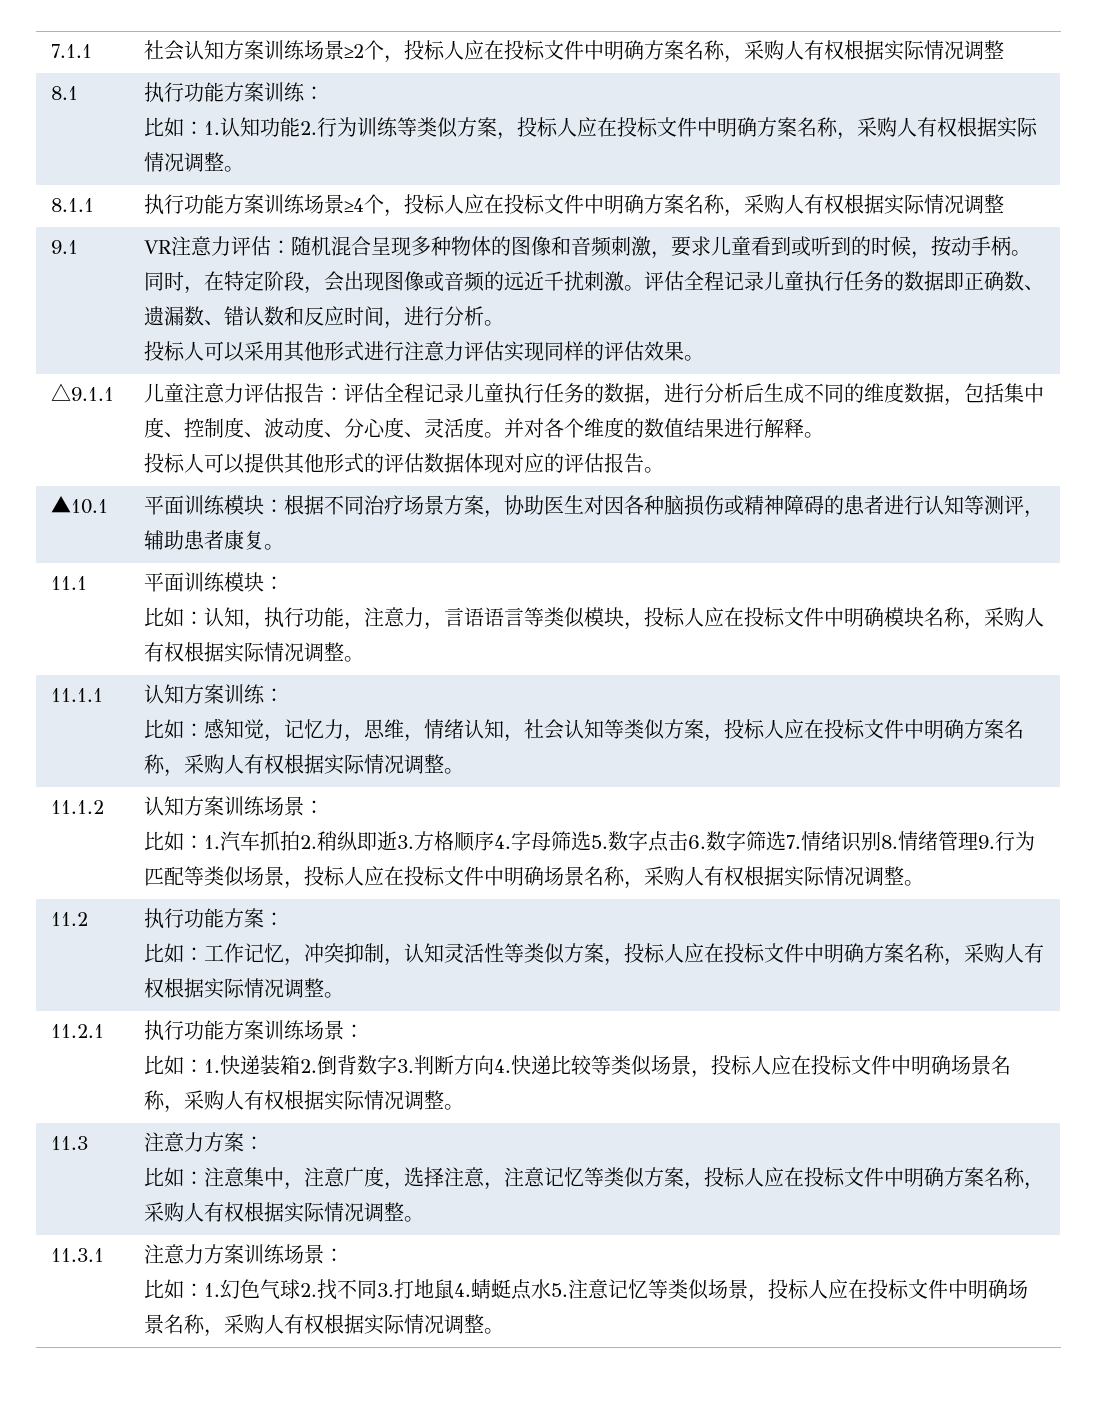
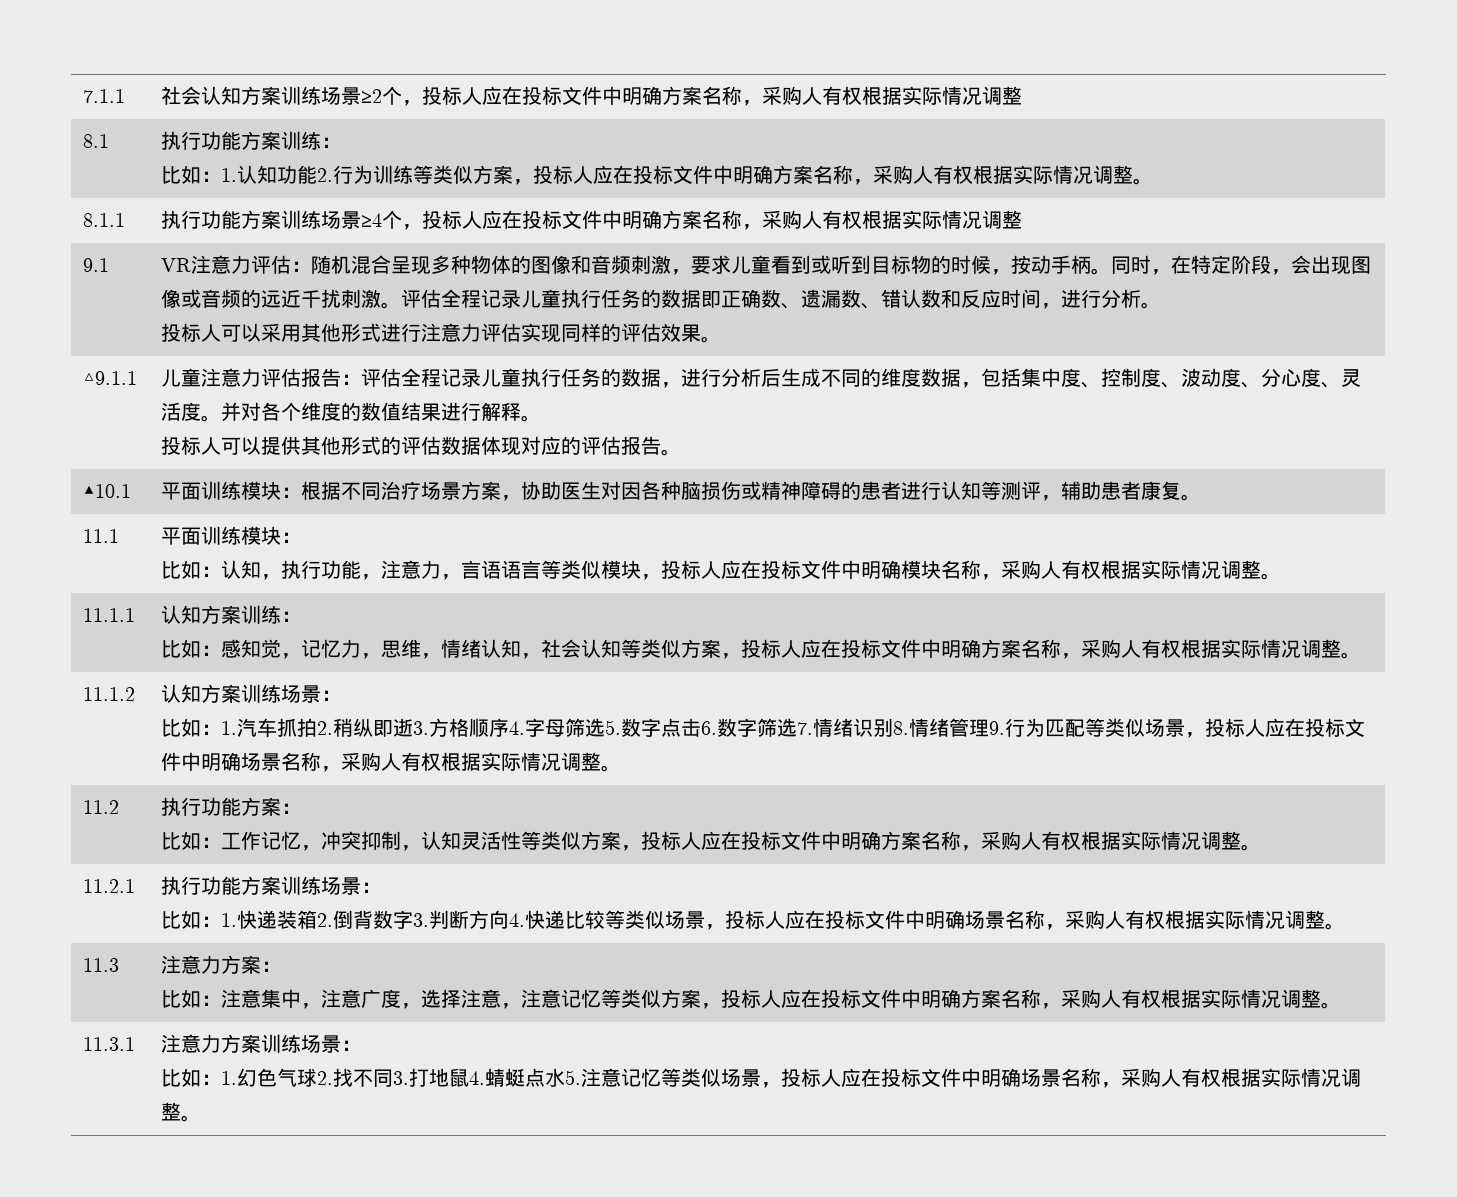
(851, 246) none -> [870,255,931,274] 目标物

